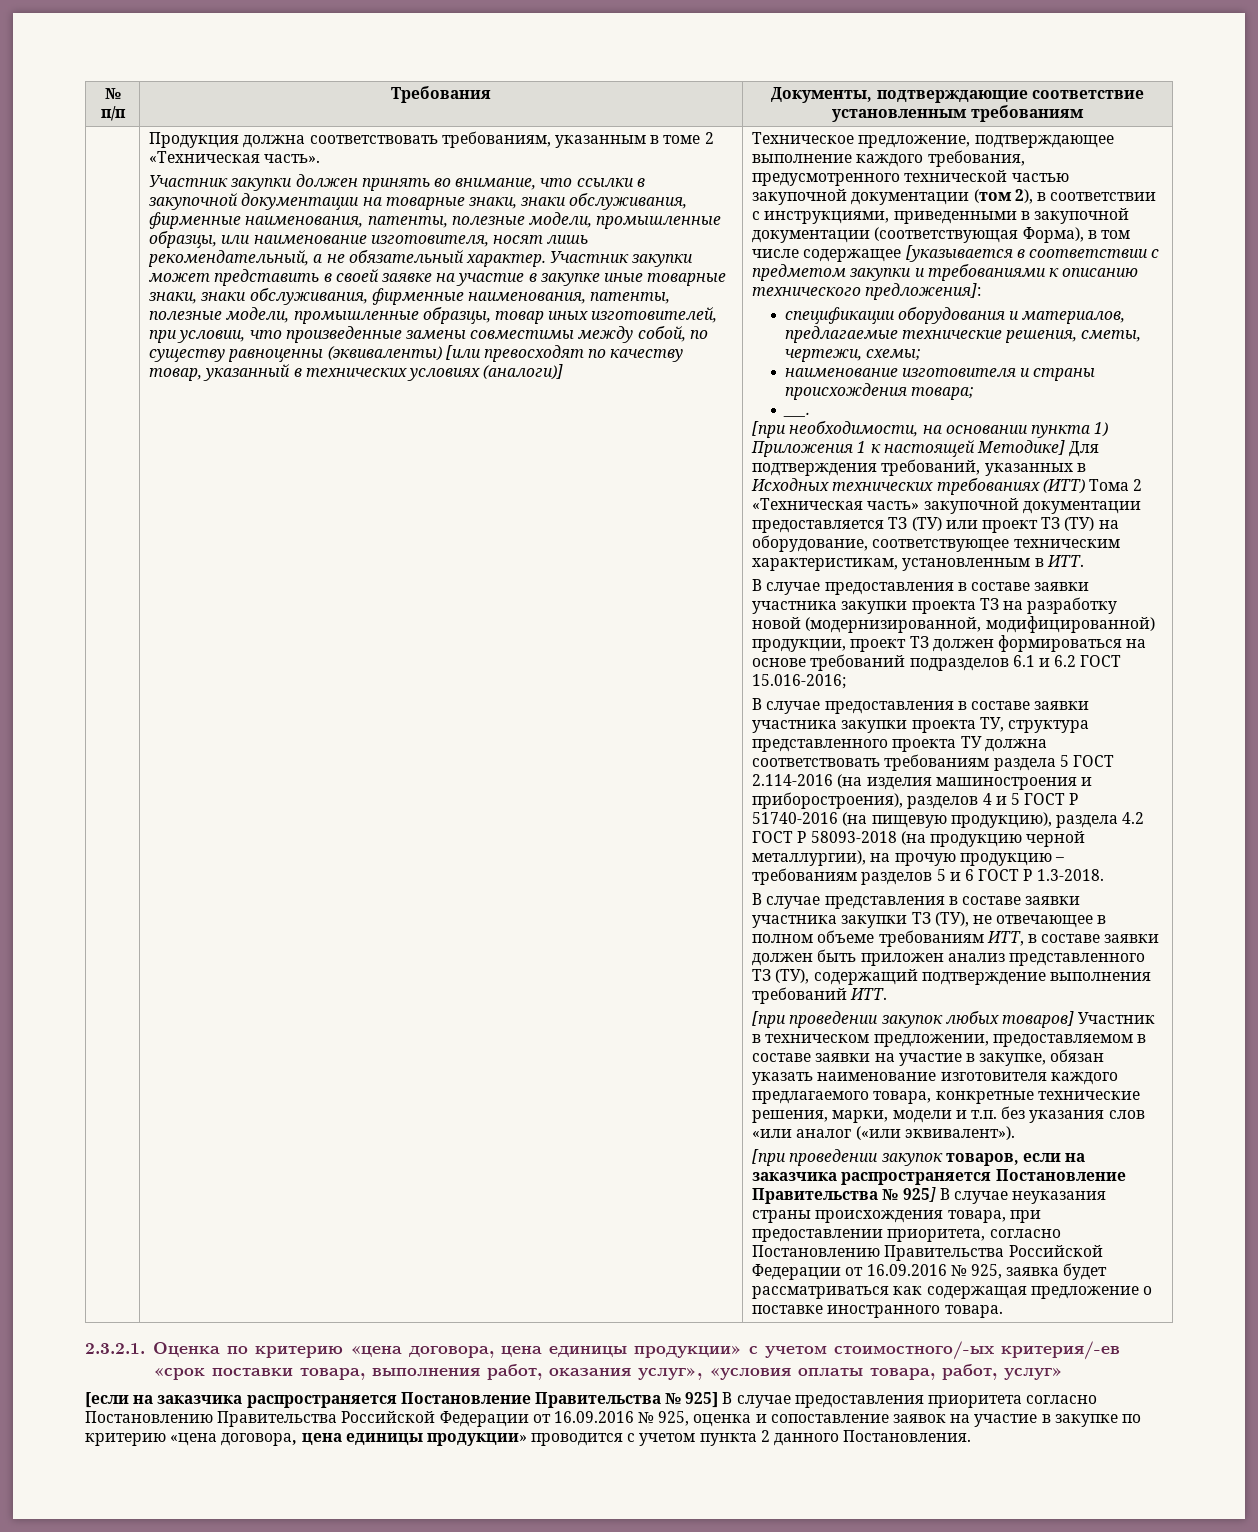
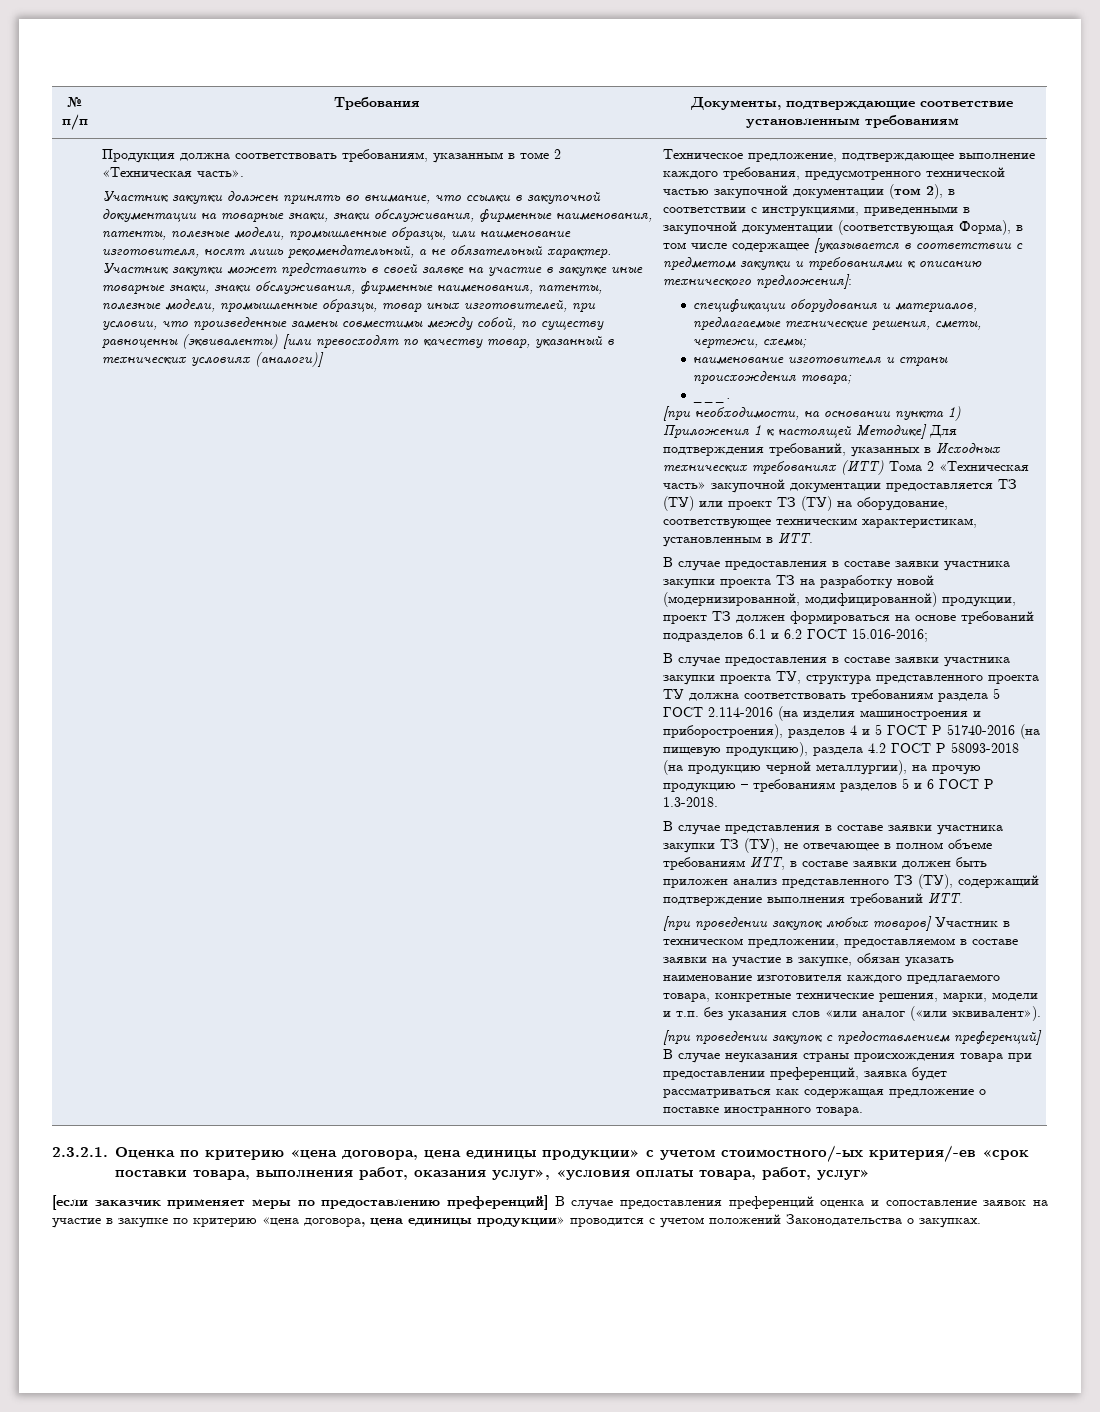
[945,1153,1086,1166] [752,1169,1126,1185] [752,1187,936,1204] товаров, если на заказчика распространяется Постановление Правительства № 925] -> [825,1030,1042,1045] с предоставлением преференций]
[947,1210,1006,1223] товара, -> [959,1053,1003,1062] товара
[887,1229,1061,1242] [752,1245,1103,1261] [752,1264,1003,1280] приоритета, согласно Постановлению Правительства Российской Федерации от 16.09.2016 № 925, -> [769,1067,859,1080] преференций,
[133,1392,1098,1408] [85,1411,690,1427] на заказчика распространяется Постановление Правительства № 925] В случае предоставления приоритета согласно Постановлению Правительства Российской Федерации от 16.09.2016 № 925, -> [94,1195,814,1210] заказчик применяет меры по предоставлению преференций] В случае предоставления преференций
[699,1430,972,1446] пункта 2 данного Постановления. -> [709,1214,981,1228] положений Законодательства о закупках.

